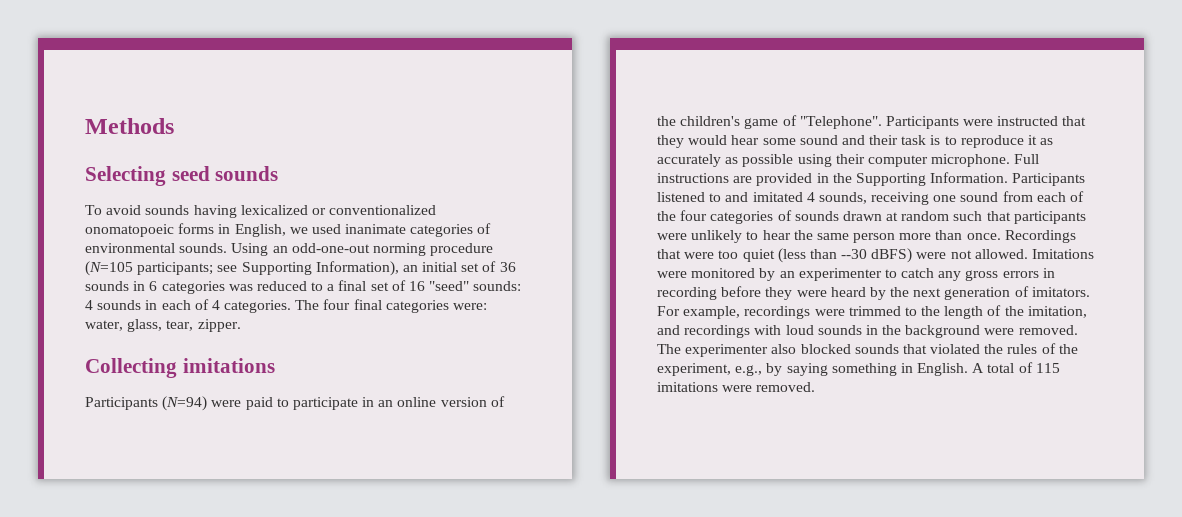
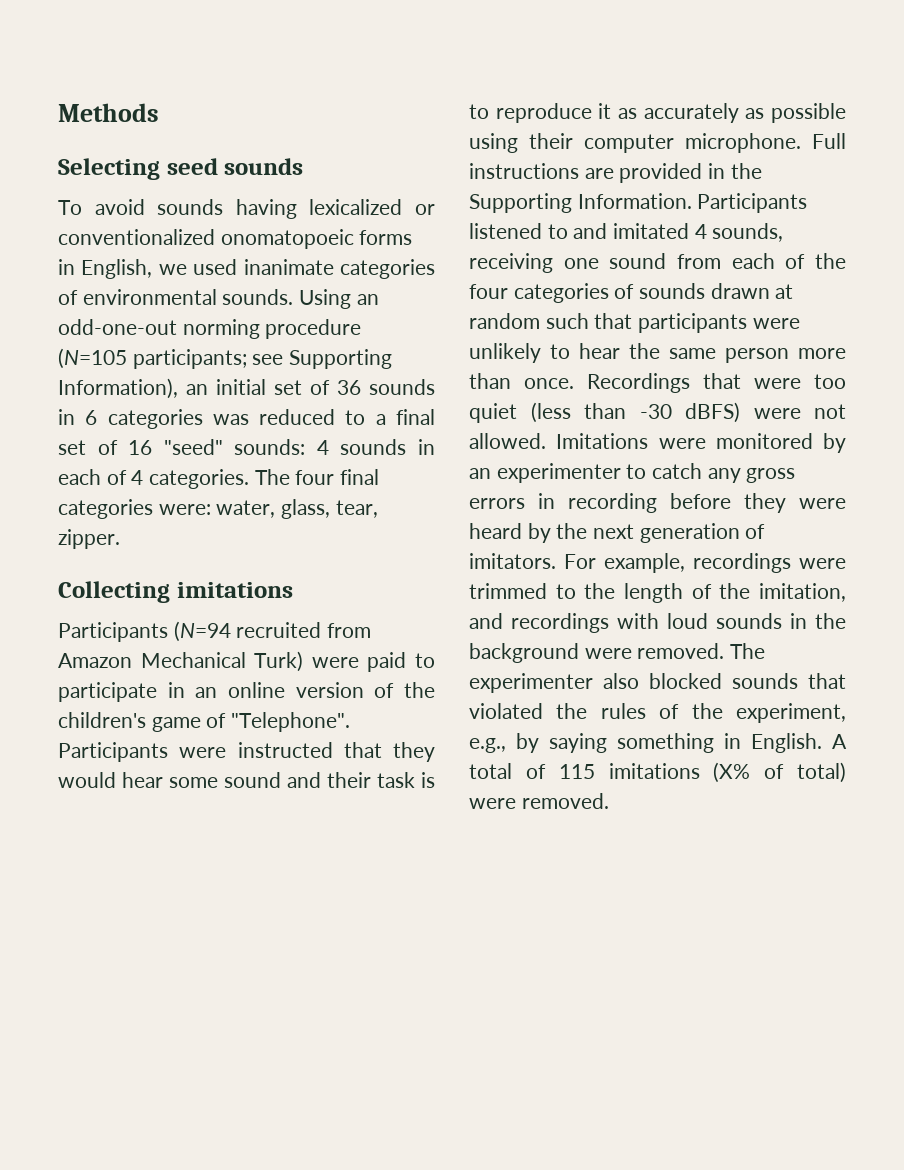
[162,396,208,411] (N=94) -> [173,621,372,642] [58,651,304,672] (N=94 recruited from Amazon Mechanical Turk)
[841,249,868,259] --30 -> [639,404,672,419] -30
(718, 387) none -> [713,762,846,783] (X% of total)

